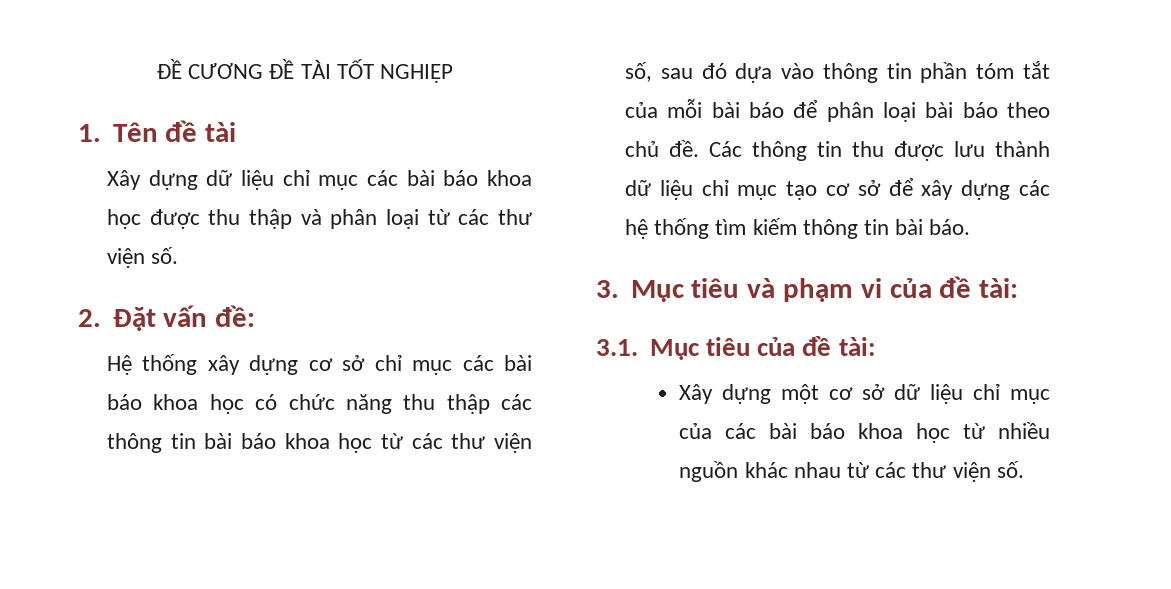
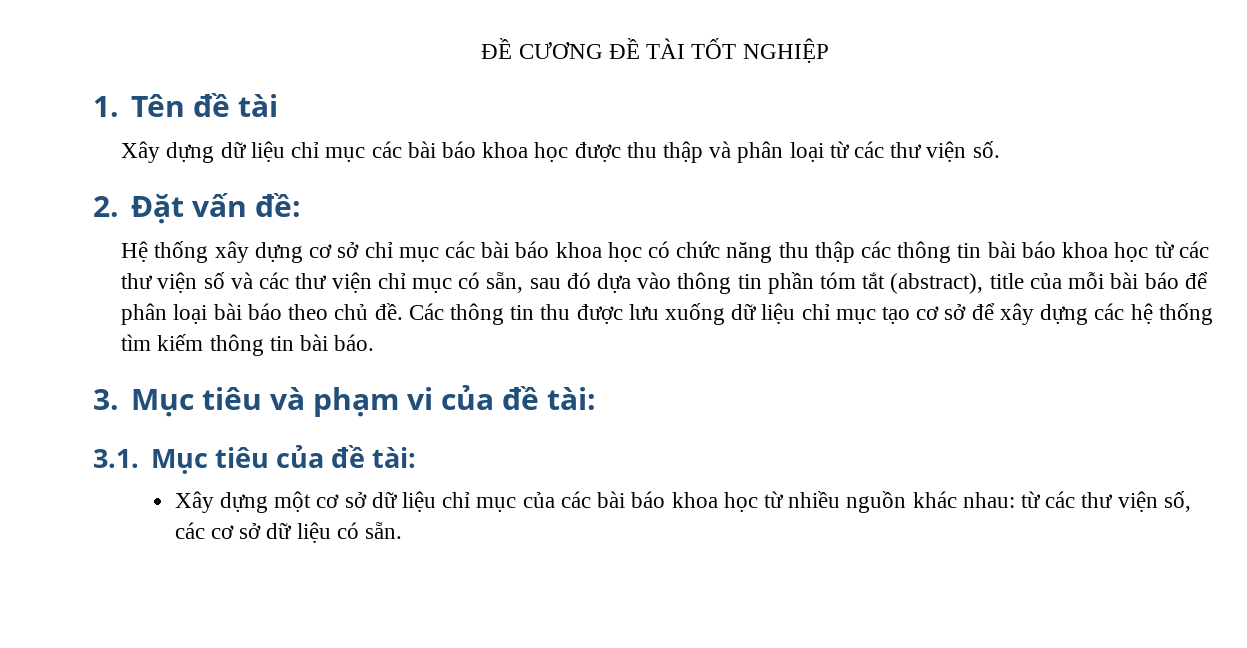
[625,62,653,82] số, -> [203,272,524,293] số và các thư viện chỉ mục có sẵn,
(1050, 70) none -> [890,273,1024,294] (abstract), title
[995,141,1050,157] thành -> [664,303,725,325] xuống
[793,461,1024,482] nhau từ các thư viện số. -> [962,491,1191,512] [174,522,403,543] nhau: từ các thư viện số, các cơ sở dữ liệu có sẵn.

